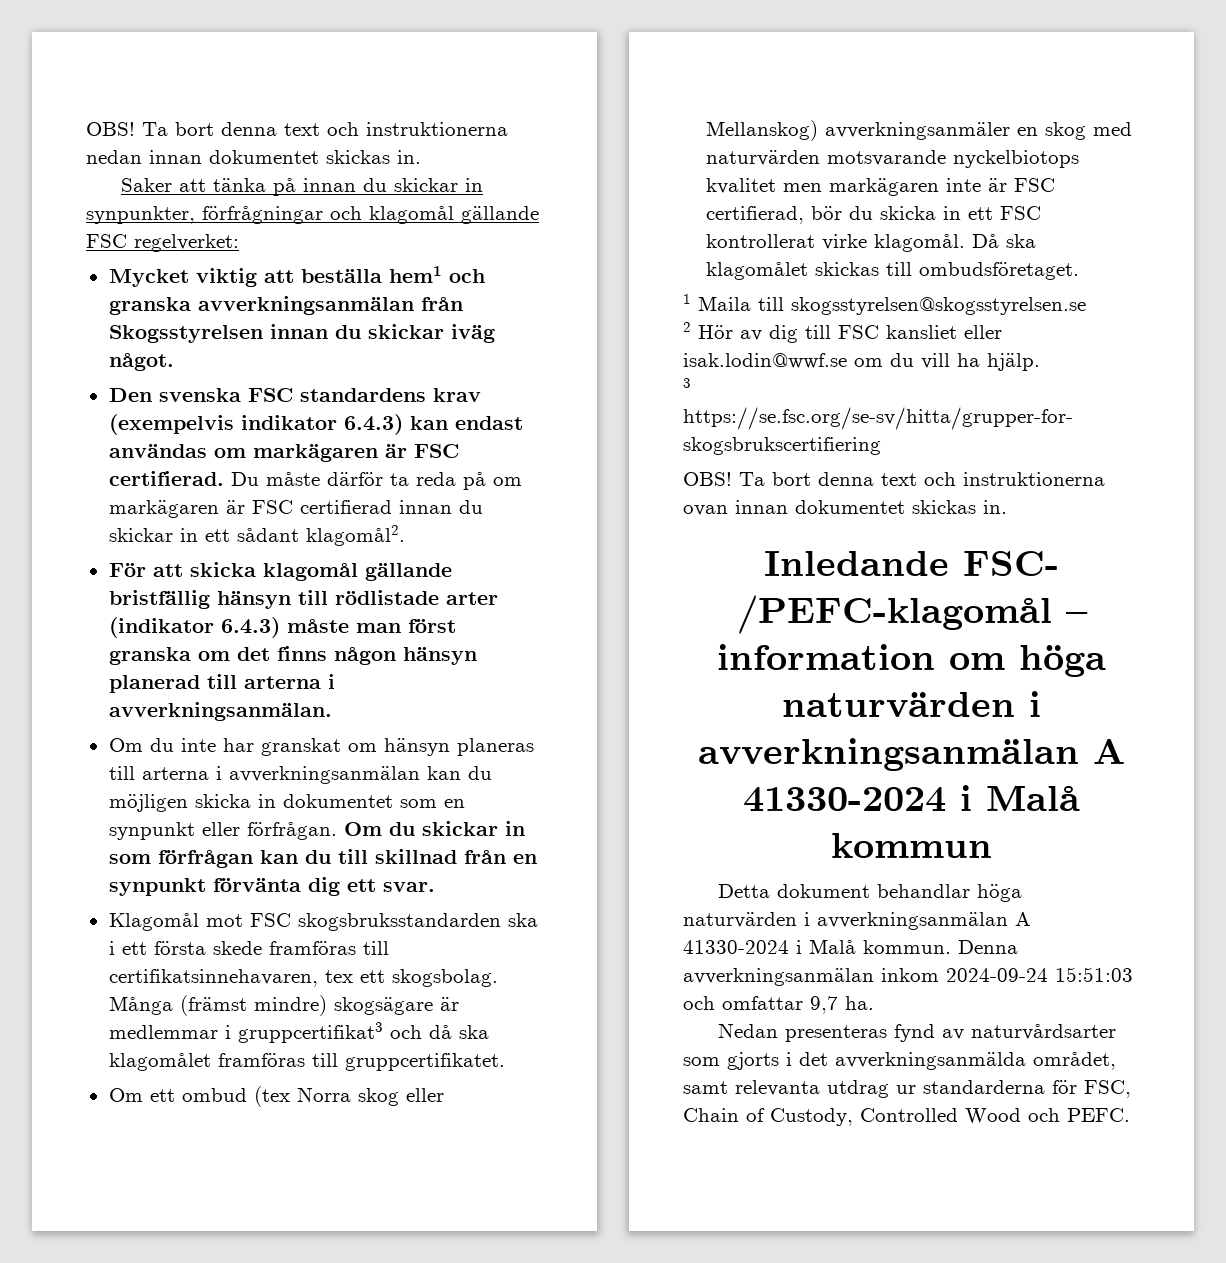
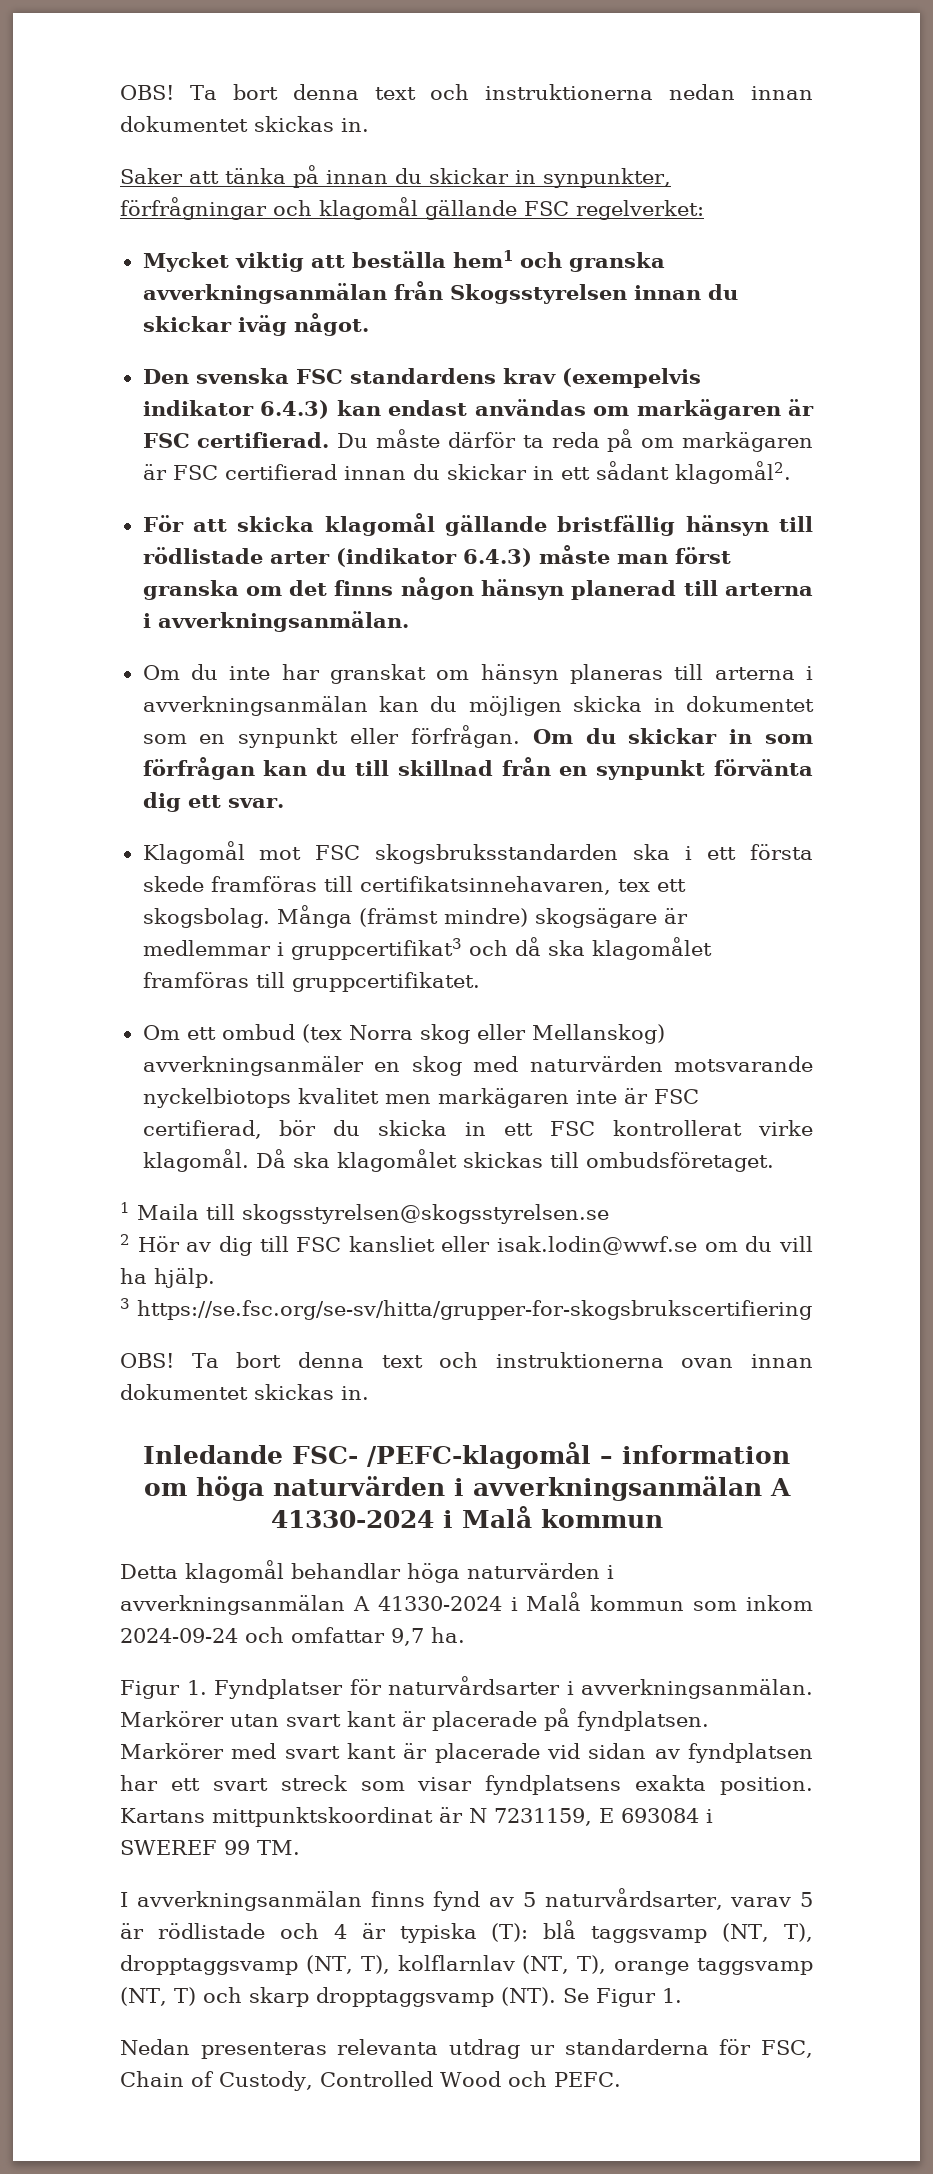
[777,884,871,898] dokument -> [185,1560,284,1583] klagomål
[863,940,1018,954] [683,968,874,986] kommun. Denna avverkningsanmälan -> [590,1595,738,1611] kommun som
[1055,967,1133,982] 15:51:03 -> (238, 1635) none
[718,1023,1117,1042] [683,1052,1116,1070] [683,1081,728,1094] Nedan presenteras fynd av naturvårdsarter som gjorts i det avverkningsanmälda området, samt -> [120,1676,813,1699] [120,1708,709,1731] [120,1743,813,1763] [120,1775,813,1795] [120,1807,713,1827] [120,1840,300,1855] [120,1888,813,1911] [120,1920,814,1943] [120,1955,813,1975] [120,1987,682,2007] [120,2039,327,2059] Figur 1. Fyndplatser för naturvårdsarter i avverkningsanmälan. Markörer utan svart kant är placerade på fyndplatsen. Markörer med svart kant är placerade vid sidan av fyndplatsen har ett svart streck som visar fyndplatsens exakta position. Kartans mittpunktskoordinat är N 7231159, E 693084 i SWEREF 99 TM. // I avverkningsanmälan finns fynd av 5 naturvårdsarter, varav 5 är rödlistade och 4 är typiska (T): blå taggsvamp (NT, T), dropptaggsvamp (NT, T), kolflarnlav (NT, T), orange taggsvamp (NT, T) och skarp dropptaggsvamp (NT). Se Figur 1. // Nedan presenteras

